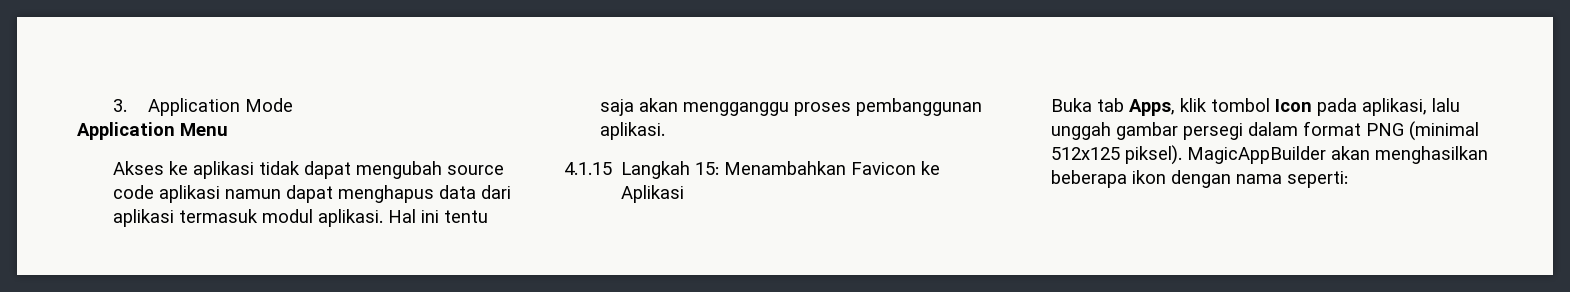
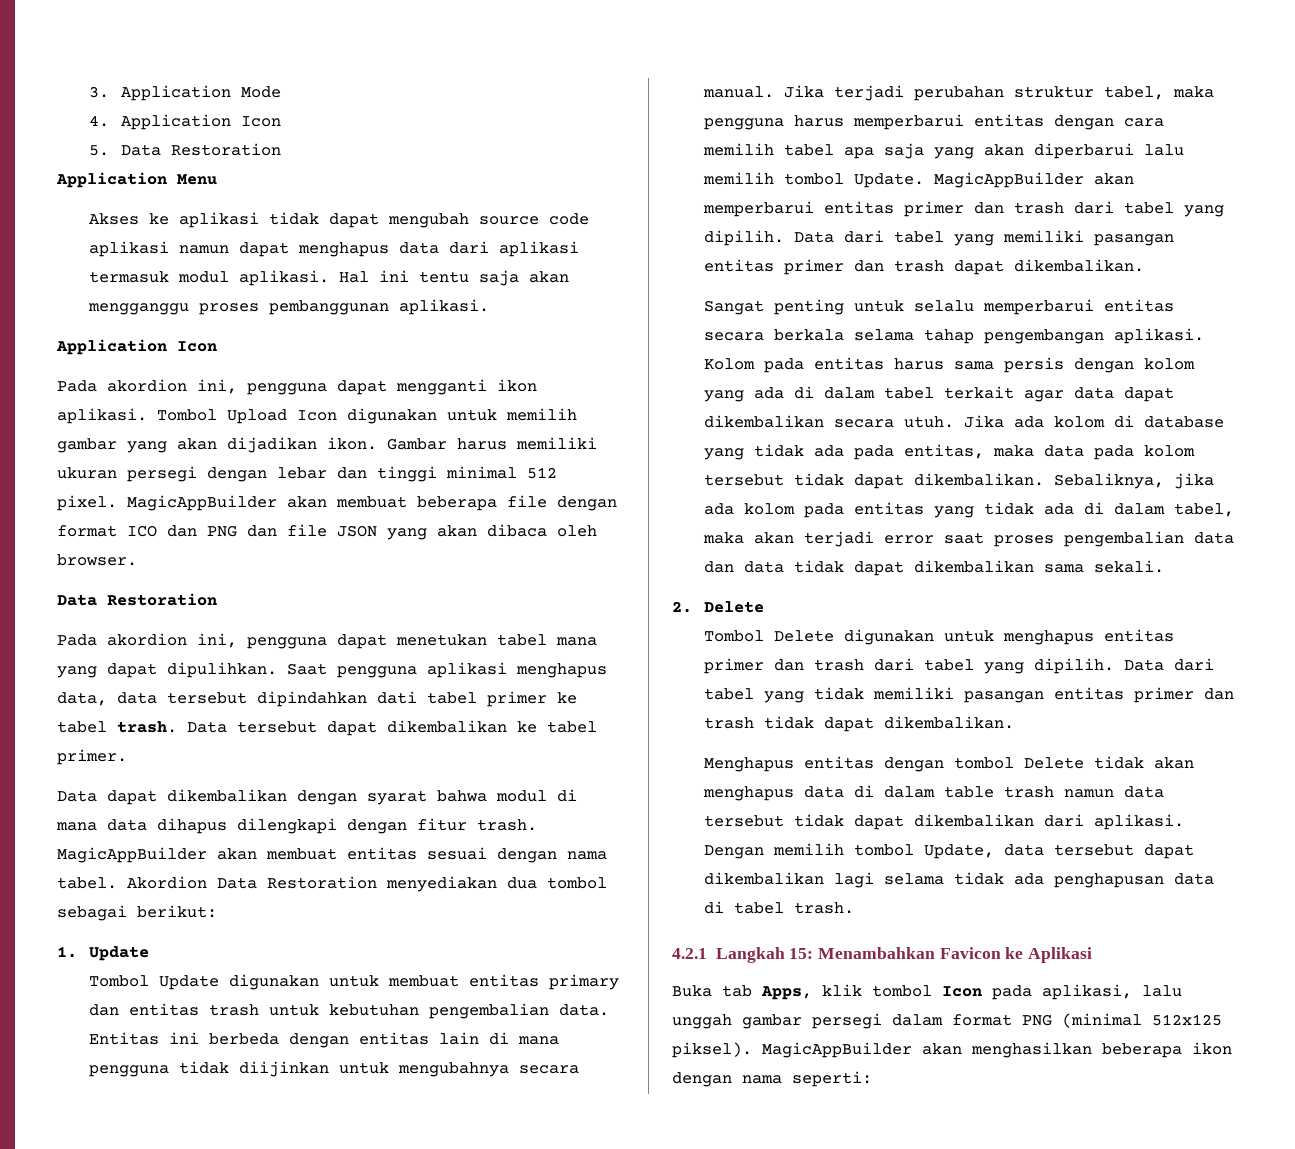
(293, 105) none -> [89,114,282,130] [89,143,282,156] // 4. Application Icon // 5. Data Restoration
[564,162,612,175] 4.1.15 -> [56,339,217,355] [57,379,537,395] [57,408,577,424] [57,437,597,453] [57,466,557,482] [57,495,617,511] [57,524,597,540] [57,554,137,566] [57,593,217,606] [57,633,597,649] [57,662,607,678] [57,691,577,707] [57,720,597,736] [57,749,127,765] [57,789,577,805] [56,818,537,834] [57,847,607,863] [57,876,607,892] [57,905,217,921] [57,946,150,961] [89,974,620,990] [89,1003,610,1019] [89,1032,560,1048] [89,1061,580,1077] [703,85,1215,101] [704,114,1165,130] [703,143,1185,159] [703,172,1135,188] [703,201,1225,217] [704,230,1175,246] [704,259,1145,275] [704,299,1175,315] [704,328,1205,344] [704,357,1196,373] [704,386,1175,402] [704,415,1225,428] [704,444,1196,460] [704,473,1215,489] [704,502,1235,518] [703,531,1235,547] [704,560,1165,576] [672,601,765,613] [704,629,1175,645] [704,658,1215,674] [704,687,1235,703] [704,716,1015,732] [704,756,1195,772] [703,785,1165,801] [704,814,1185,830] [704,843,1195,859] [704,872,1215,888] [704,901,855,914] [672,948,707,959] Application Icon // Pada akordion ini, pengguna dapat mengganti ikon aplikasi. Tombol Upload Icon digunakan untuk memilih gambar yang akan dijadikan ikon. Gambar harus memiliki ukuran persegi dengan lebar dan tinggi minimal 512 pixel. MagicAppBuilder akan membuat beberapa file dengan format ICO dan PNG dan file JSON yang akan dibaca oleh browser. // Data Restoration // Pada akordion ini, pengguna dapat menetukan tabel mana yang dapat dipulihkan. Saat pengguna aplikasi menghapus data, data tersebut dipindahkan dati tabel primer ke tabel trash. Data tersebut dapat dikembalikan ke tabel primer. // Data dapat dikembalikan dengan syarat bahwa modul di mana data dihapus dilengkapi dengan fitur trash. MagicAppBuilder akan membuat entitas sesuai dengan nama tabel. Akordion Data Restoration menyediakan dua tombol sebagai berikut: // 1. Update // Tombol Update digunakan untuk membuat entitas primary dan entitas trash untuk kebutuhan pengembalian data. Entitas ini berbeda dengan entitas lain di mana pengguna tidak diijinkan untuk mengubahnya secara manual. Jika terjadi perubahan struktur tabel, maka pengguna harus memperbarui entitas dengan cara memilih tabel apa saja yang akan diperbarui lalu memilih tombol Update. MagicAppBuilder akan memperbarui entitas primer dan trash dari tabel yang dipilih. Data dari tabel yang memiliki pasangan entitas primer dan trash dapat dikembalikan. // Sangat penting untuk selalu memperbarui entitas secara berkala selama tahap pengembangan aplikasi. Kolom pada entitas harus sama persis dengan kolom yang ada di dalam tabel terkait agar data dapat dikembalikan secara utuh. Jika ada kolom di database yang tidak ada pada entitas, maka data pada kolom tersebut tidak dapat dikembalikan. Sebaliknya, jika ada kolom pada entitas yang tidak ada di dalam tabel, maka akan terjadi error saat proses pengembalian data dan data tidak dapat dikembalikan sama sekali. // 2. Delete // Tombol Delete digunakan untuk menghapus entitas primer dan trash dari tabel yang dipilih. Data dari tabel yang tidak memiliki pasangan entitas primer dan trash tidak dapat dikembalikan. // Menghapus entitas dengan tombol Delete tidak akan menghapus data di dalam table trash namun data tersebut tidak dapat dikembalikan dari aplikasi. Dengan memilih tombol Update, data tersebut dapat dikembalikan lagi selama tidak ada penghapusan data di tabel trash. // 4.2.1

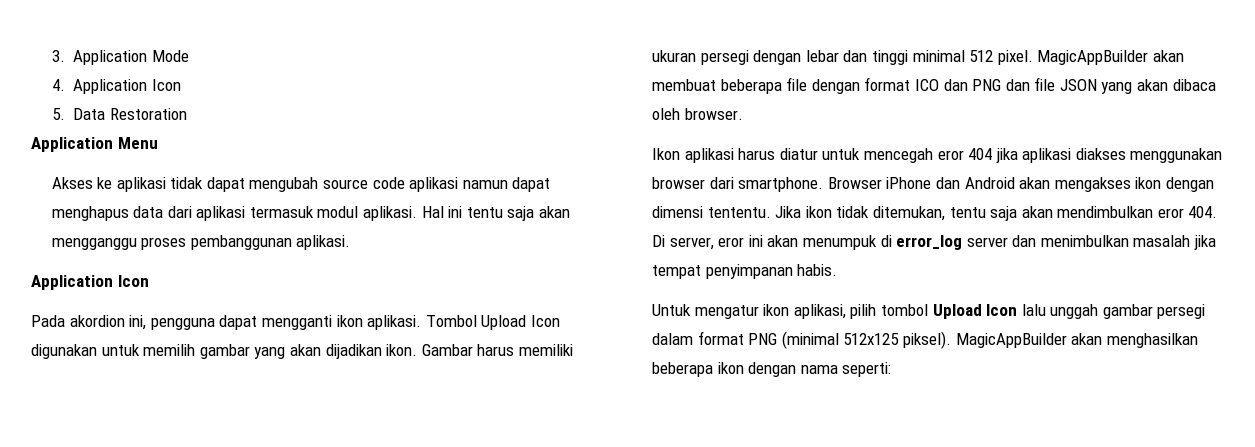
[57,593,217,606] [57,633,597,649] [57,662,607,678] [57,691,577,707] [57,720,597,736] [57,749,127,765] [57,789,577,805] [56,818,537,834] [57,847,607,863] [57,876,607,892] [57,905,217,921] [57,946,150,961] [89,974,620,990] [89,1003,610,1019] [89,1032,560,1048] [89,1061,580,1077] [703,85,1215,101] [704,114,1165,130] [703,143,1185,159] [703,172,1135,188] [703,201,1225,217] [704,230,1175,246] [704,259,1145,275] [704,299,1175,315] [704,328,1205,344] [704,357,1196,373] [704,386,1175,402] [704,415,1225,428] [704,444,1196,460] [704,473,1215,489] [704,502,1235,518] [703,531,1235,547] [704,560,1165,576] [672,601,765,613] [704,629,1175,645] [704,658,1215,674] [704,687,1235,703] [704,716,1015,732] [704,756,1195,772] [703,785,1165,801] [704,814,1185,830] [704,843,1195,859] [704,872,1215,888] [704,901,855,914] [672,947,1093,963] [672,984,1132,1000] Data Restoration // Pada akordion ini, pengguna dapat menetukan tabel mana yang dapat dipulihkan. Saat pengguna aplikasi menghapus data, data tersebut dipindahkan dati tabel primer ke tabel trash. Data tersebut dapat dikembalikan ke tabel primer. // Data dapat dikembalikan dengan syarat bahwa modul di mana data dihapus dilengkapi dengan fitur trash. MagicAppBuilder akan membuat entitas sesuai dengan nama tabel. Akordion Data Restoration menyediakan dua tombol sebagai berikut: // 1. Update // Tombol Update digunakan untuk membuat entitas primary dan entitas trash untuk kebutuhan pengembalian data. Entitas ini berbeda dengan entitas lain di mana pengguna tidak diijinkan untuk mengubahnya secara manual. Jika terjadi perubahan struktur tabel, maka pengguna harus memperbarui entitas dengan cara memilih tabel apa saja yang akan diperbarui lalu memilih tombol Update. MagicAppBuilder akan memperbarui entitas primer dan trash dari tabel yang dipilih. Data dari tabel yang memiliki pasangan entitas primer dan trash dapat dikembalikan. // Sangat penting untuk selalu memperbarui entitas secara berkala selama tahap pengembangan aplikasi. Kolom pada entitas harus sama persis dengan kolom yang ada di dalam tabel terkait agar data dapat dikembalikan secara utuh. Jika ada kolom di database yang tidak ada pada entitas, maka data pada kolom tersebut tidak dapat dikembalikan. Sebaliknya, jika ada kolom pada entitas yang tidak ada di dalam tabel, maka akan terjadi error saat proses pengembalian data dan data tidak dapat dikembalikan sama sekali. // 2. Delete // Tombol Delete digunakan untuk menghapus entitas primer dan trash dari tabel yang dipilih. Data dari tabel yang tidak memiliki pasangan entitas primer dan trash tidak dapat dikembalikan. // Menghapus entitas dengan tombol Delete tidak akan menghapus data di dalam table trash namun data tersebut tidak dapat dikembalikan dari aplikasi. Dengan memilih tombol Update, data tersebut dapat dikembalikan lagi selama tidak ada penghapusan data di tabel trash. // 4.2.1 Langkah 15: Menambahkan Favicon ke Aplikasi // Buka tab Apps, klik tombol Icon pada aplikasi, -> [652,148,1223,163] [652,177,1214,192] [652,206,1218,221] [652,235,1217,250] [652,264,838,279] [652,304,1018,319] Ikon aplikasi harus diatur untuk mencegah eror 404 jika aplikasi diakses menggunakan browser dari smartphone. Browser iPhone dan Android akan mengakses ikon dengan dimensi tententu. Jika ikon tidak ditemukan, tentu saja akan mendimbulkan eror 404. Di server, eror ini akan menumpuk di error_log server dan menimbulkan masalah jika tempat penyimpanan habis. // Untuk mengatur ikon aplikasi, pilih tombol Upload Icon

